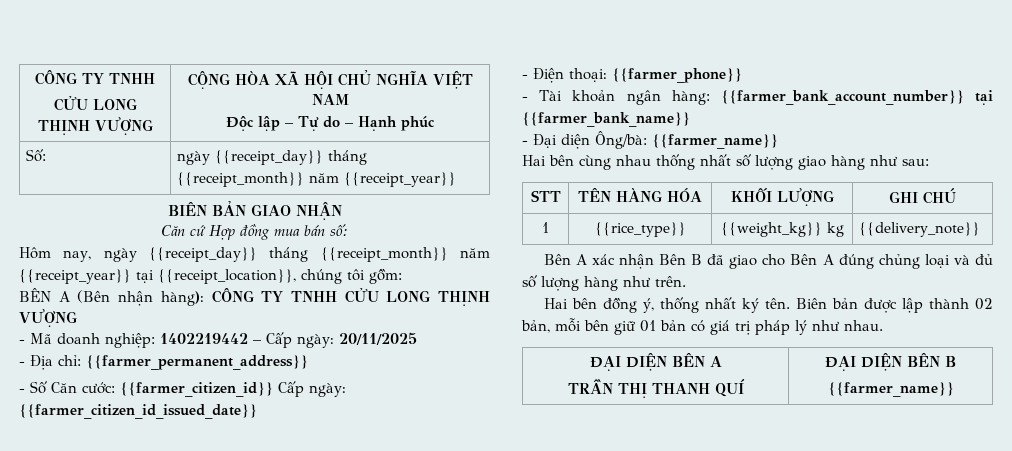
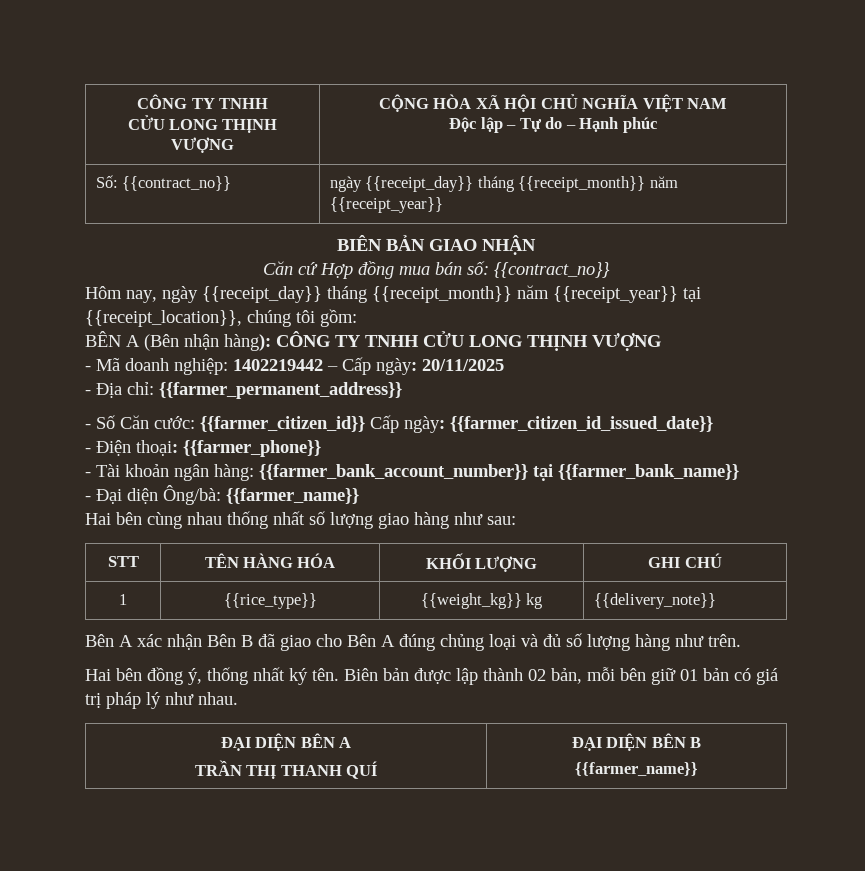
(47, 155) none -> [122,176,232,191] {{contract_no}}
(348, 230) none -> [494,262,610,278] {{contract_no}}

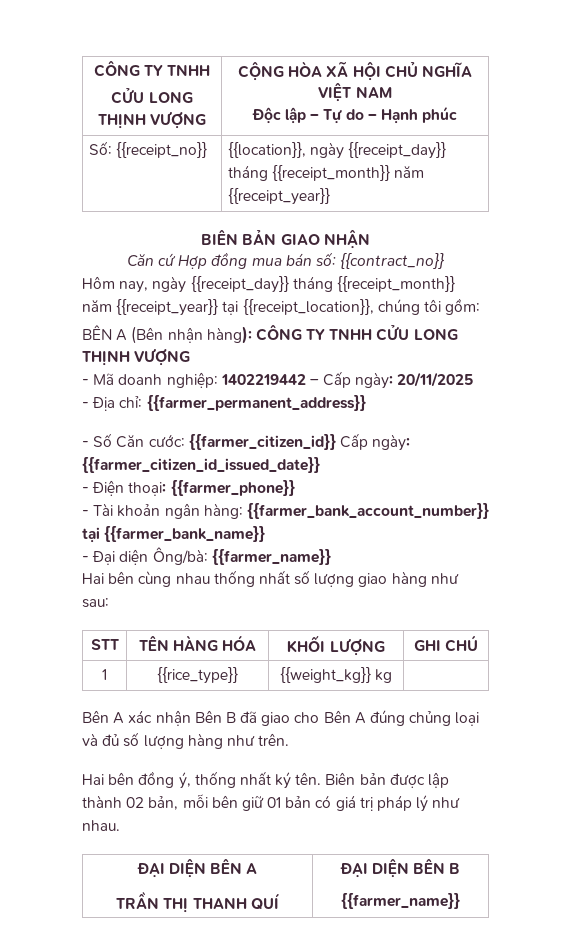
[122,176,232,191] {{contract_no}} | -> [115,142,207,158] [227,142,306,158] {{receipt_no}} | {{location}},
[593,593,716,609] {{delivery_note}} -> (393, 676) none

